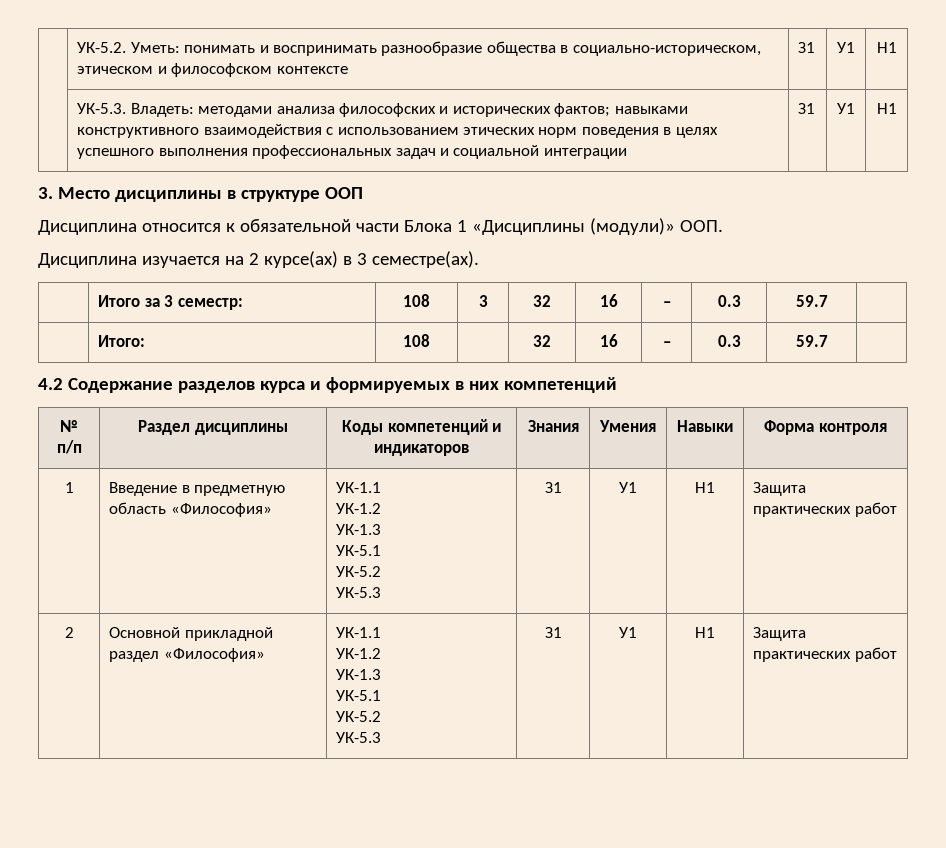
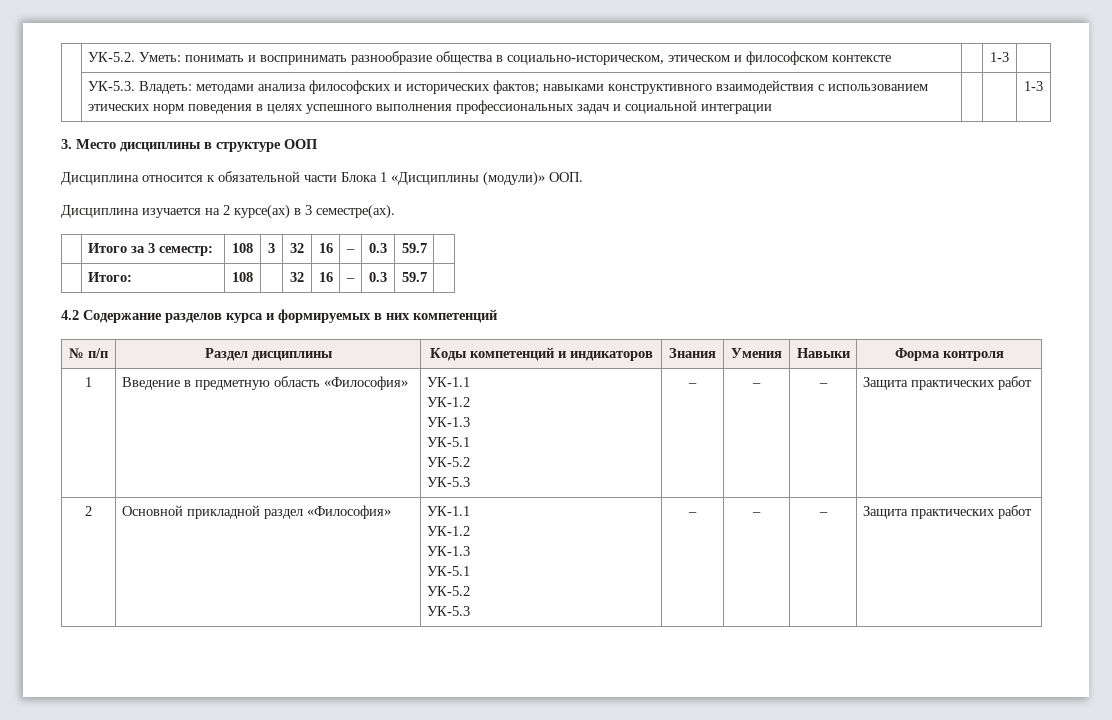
[798,42,816,53] [837,42,855,53] [876,42,897,53] З1 | У1 | Н1 -> [990,52,1009,62] | 1-3 |
[798,103,816,114] [837,103,855,114] [876,103,897,114] З1 | У1 | Н1 -> [1024,81,1043,91] | | 1-3
[544,482,562,493] [619,482,637,493] [695,482,715,493] З1 | У1 | Н1 -> [688,383,697,387] [752,383,761,387] [818,383,828,387] – | – | –
[544,627,562,638] [619,627,637,638] [695,627,715,638] З1 | У1 | Н1 -> [688,512,697,516] [752,512,761,516] [818,512,828,516] – | – | –

